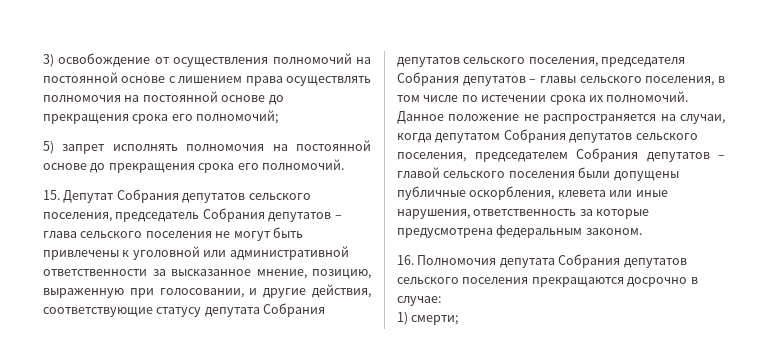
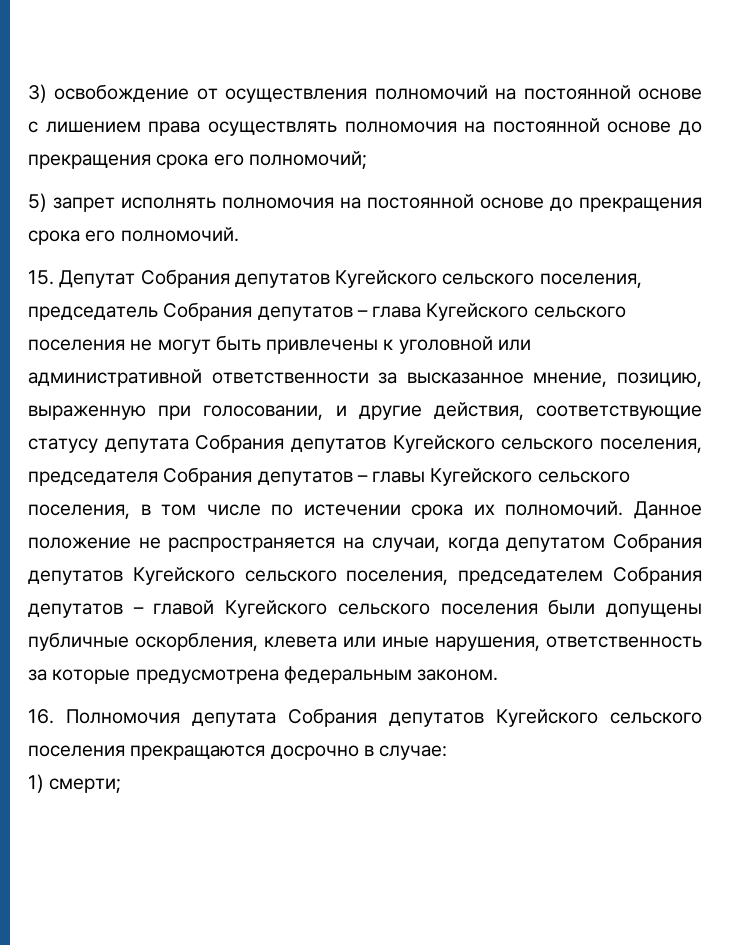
(246, 198) none -> [335,270,438,288] Кугейского
(77, 234) none -> [426,303,529,321] Кугейского
(460, 62) none -> [392,435,495,453] Кугейского
(576, 79) none -> [430,468,533,486] Кугейского
(633, 138) none -> [132,567,235,585] Кугейского
(440, 172) none -> [225,600,328,618] Кугейского
(687, 263) none -> [496,709,598,727] Кугейского

